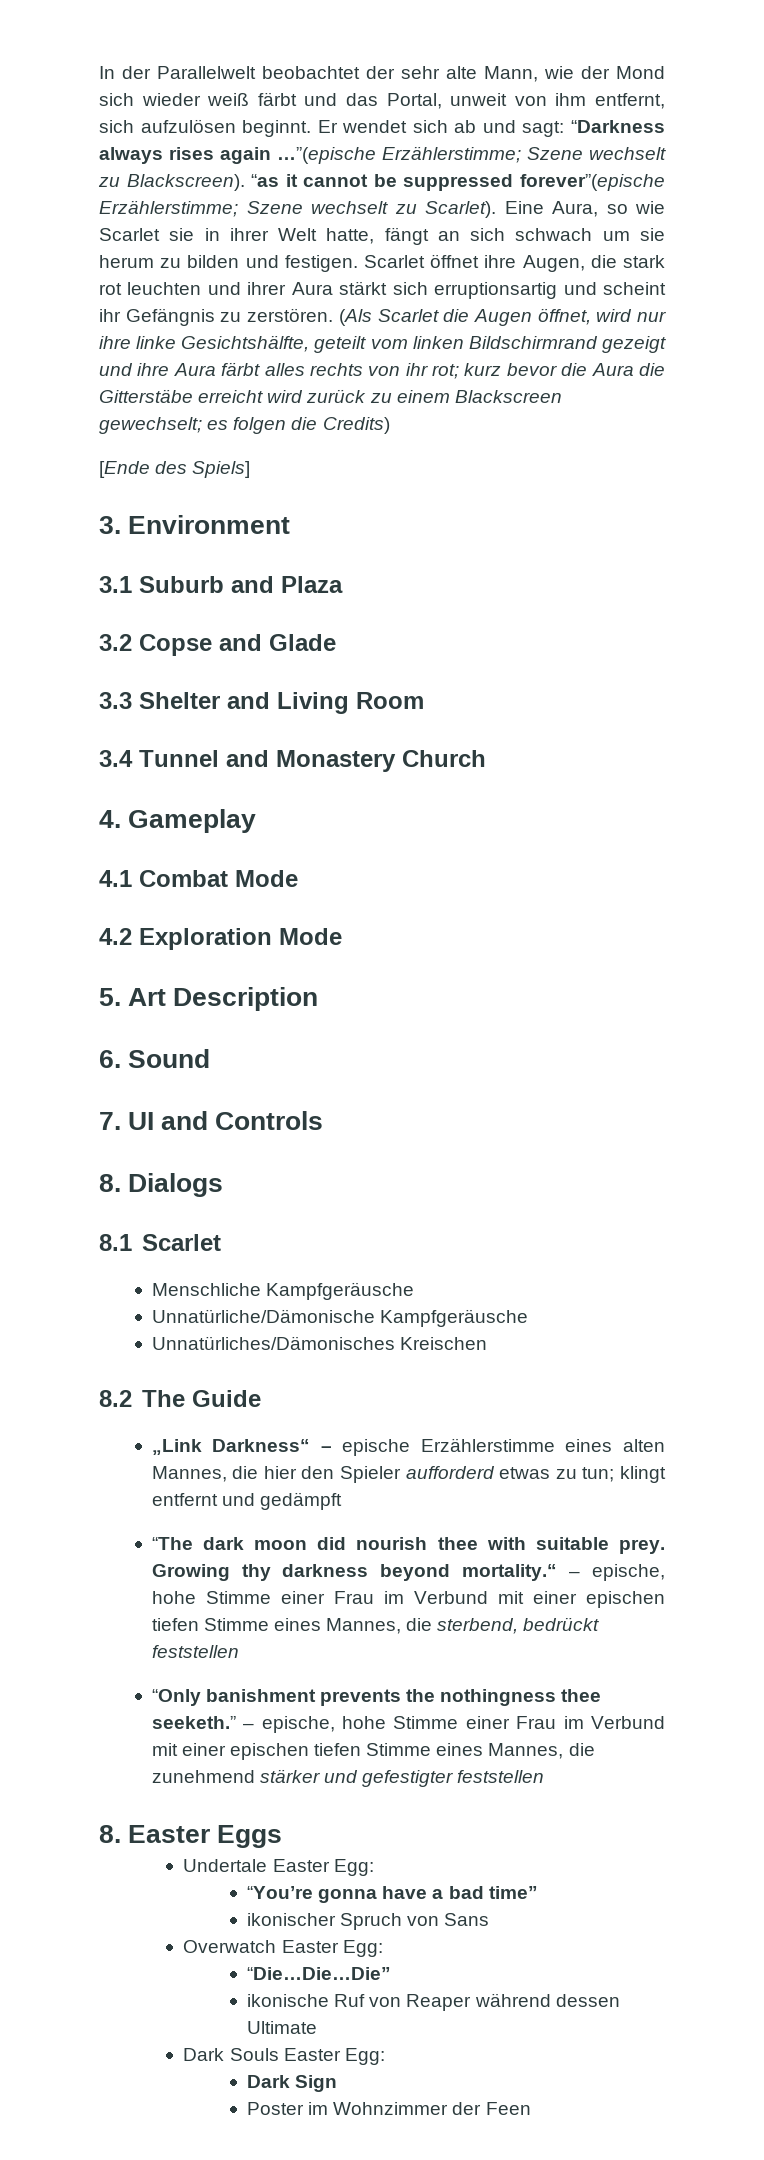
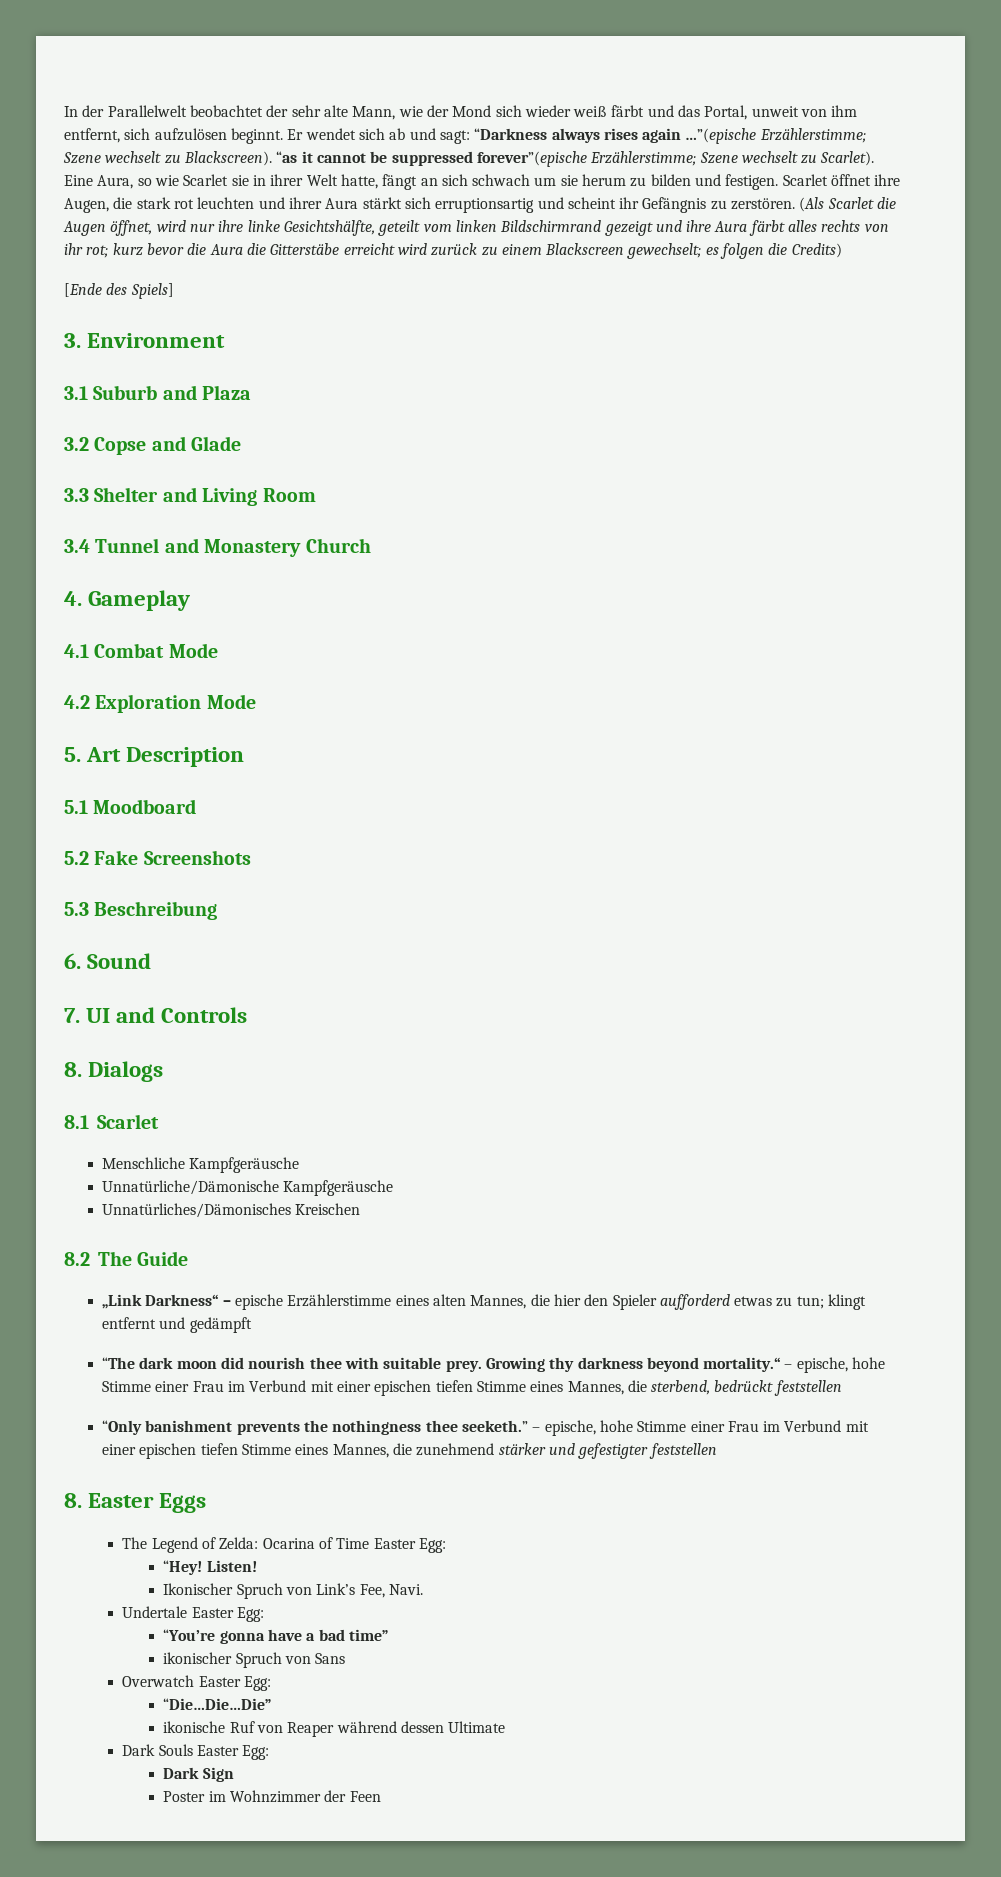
(319, 999) none -> [64,799,197,814] [64,850,251,865] [64,901,218,920] // 5.1 Moodboard // 5.2 Fake Screenshots // 5.3 Beschreibung
(283, 1836) none -> [122,1537,446,1553] [163,1560,257,1575] [163,1583,423,1599] // The Legend of Zelda: Ocarina of Time Easter Egg: // “Hey! Listen! // Ikonischer Spruch von Link’s Fee, Navi.

